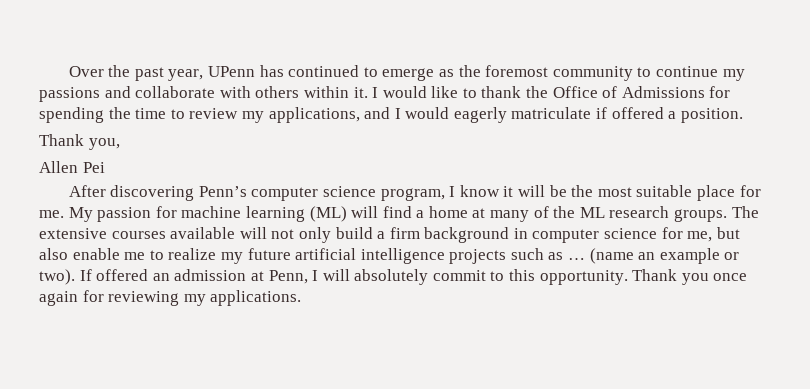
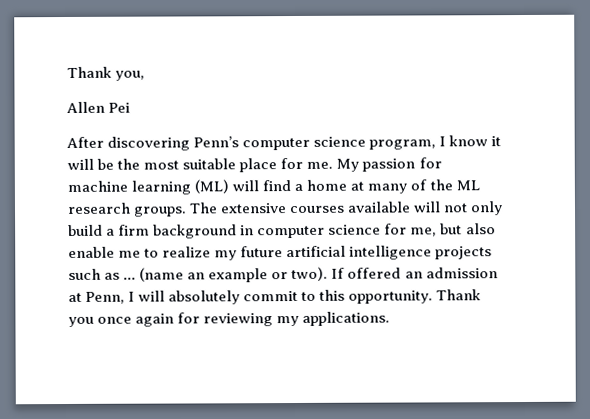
[68,65,745,81] [39,86,731,102] [39,107,743,123] Over the past year, UPenn has continued to emerge as the foremost community to continue my passions and collaborate with others within it. I would like to thank the Office of Admissions for spending the time to review my applications, and I would eagerly matriculate if offered a position. // -> (67, 72) none

